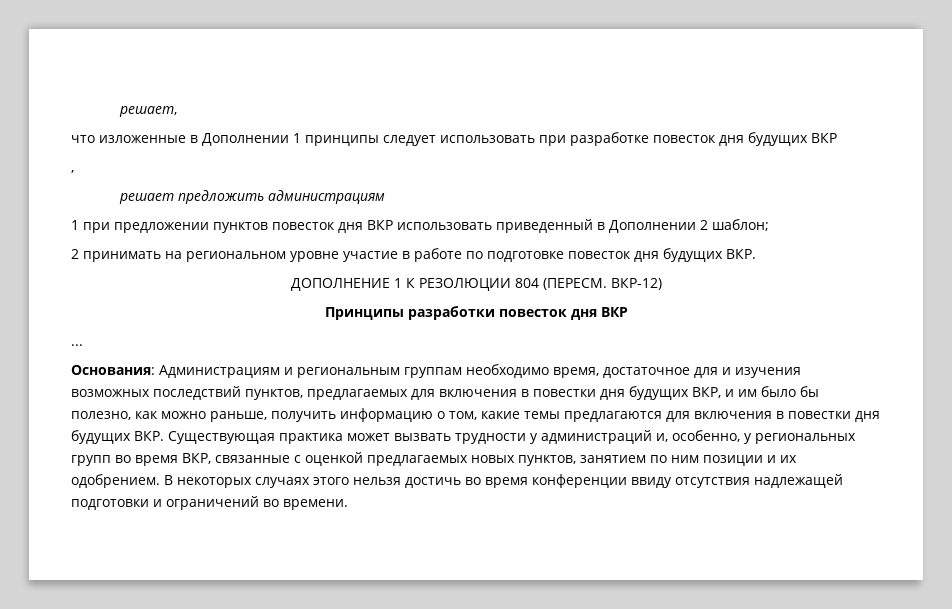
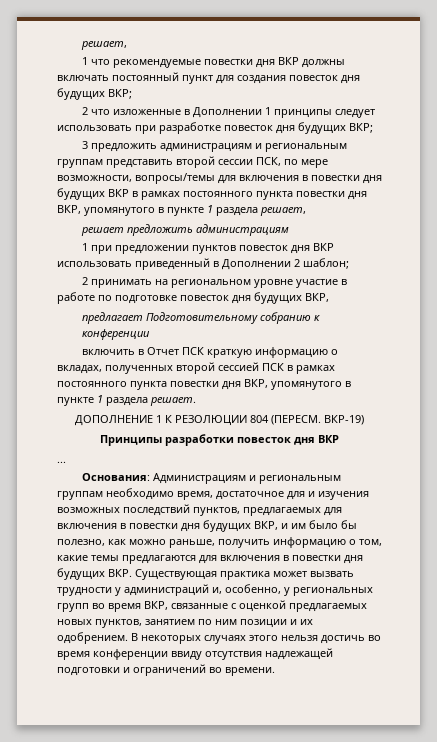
[119,106,178,117] решает, // -> [80,41,127,50] [81,57,345,68] [57,72,360,84] [57,88,132,100] [81,107,88,115] решает, // 1 что рекомендуемые повестки дня ВКР должны включать постоянный пункт для создания повесток дня будущих ВКР; // 2
[811,133,837,143] [71,170,74,173] ВКР // , -> [349,123,373,133] [81,141,347,152] [57,156,328,168] [57,173,382,184] [57,188,367,200] [57,205,306,216] ВКР; // 3 предложить администрациям и региональным группам представить второй сессии ПСК, по мере возможности, вопросы/темы для включения в повестки дня будущих ВКР в рамках постоянного пункта повестки дня ВКР, упомянутого в пункте 1 раздела решает,
[726,249,756,259] ВКР. -> [305,293,329,302] [81,312,320,324] [81,329,150,340] [81,347,338,358] [57,362,335,374] [57,379,351,390] [57,395,196,406] ВКР, // предлагает Подготовительному собранию к конференции // включить в Отчет ПСК краткую информацию о вкладах, полученных второй сессией ПСК в рамках постоянного пункта повестки дня ВКР, упомянутого в пункте 1 раздела решает.
[610,278,662,290] ВКР-12) -> [324,415,364,425] ВКР-19)

